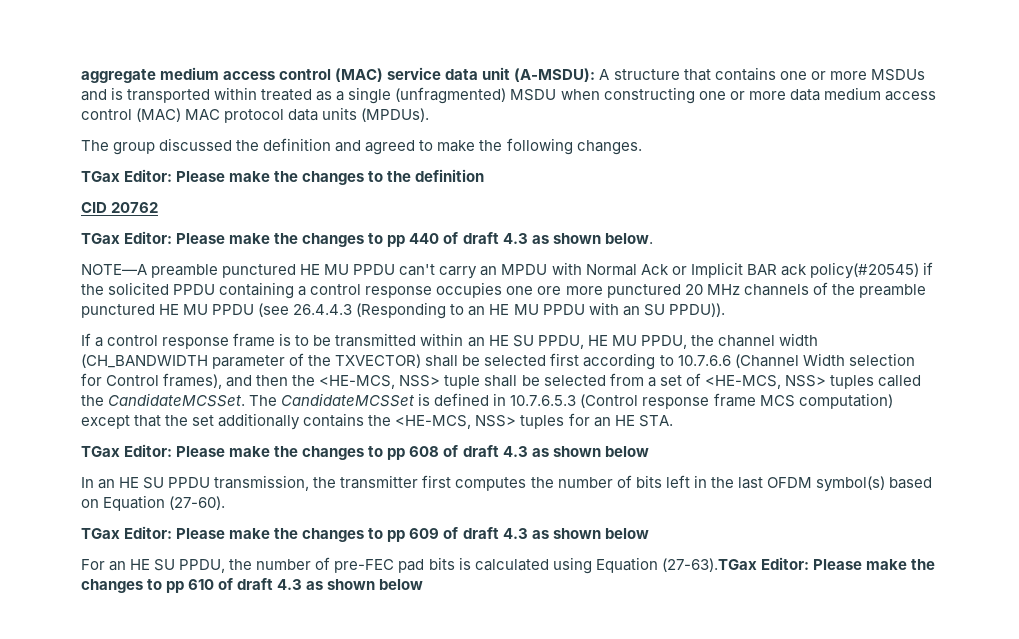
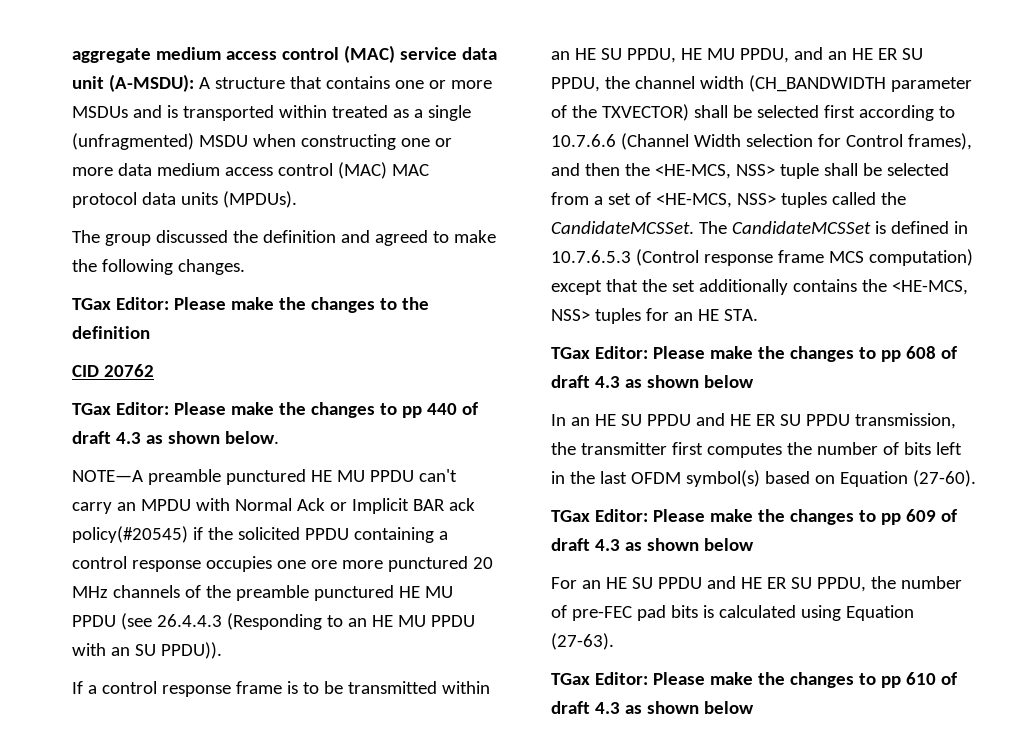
(687, 342) none -> [793,47,923,60] [551,77,600,92] and an HE ER SU PPDU,
(211, 482) none -> [695,413,850,426] and HE ER SU PPDU
(176, 565) none -> [657,576,812,589] PPDU and HE ER SU
[661,558,757,572] (27-63).TGax -> [551,633,614,650] [551,673,590,685] (27-63). // TGax

